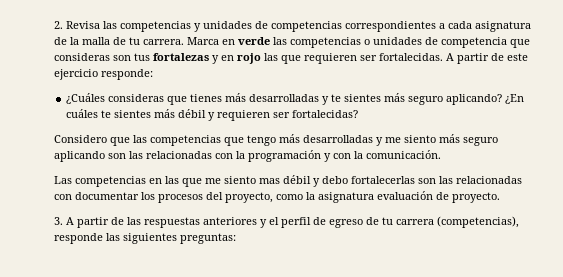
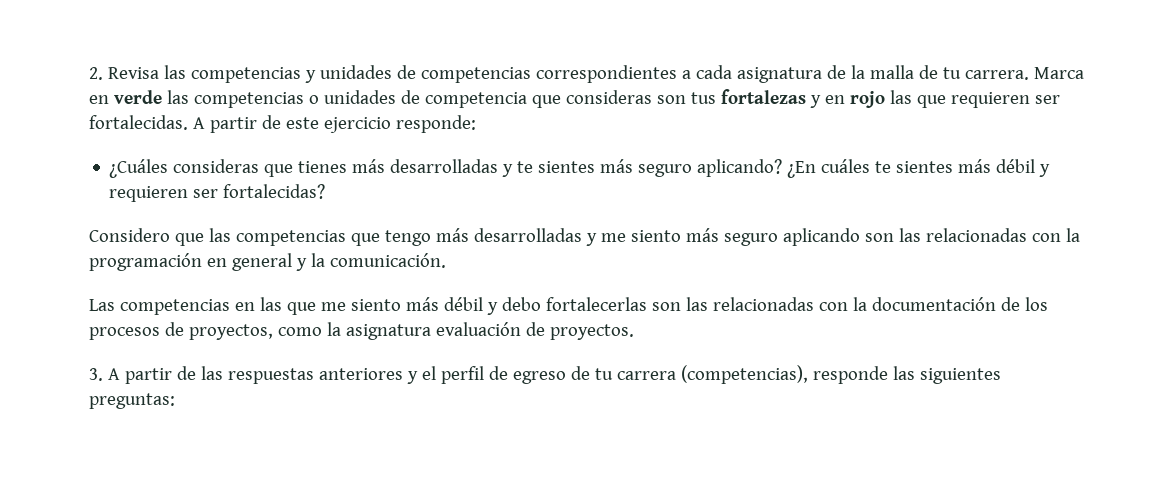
[324,153,351,162] y con -> [206,253,307,271] en general y
[259,178,280,184] mas -> [405,297,439,311] más
[75,192,273,203] documentar los procesos del proyecto, -> [852,297,1048,311] [89,322,273,340] la documentación de los procesos de proyectos,
[452,192,500,203] proyecto. -> [549,324,634,340] proyectos.

